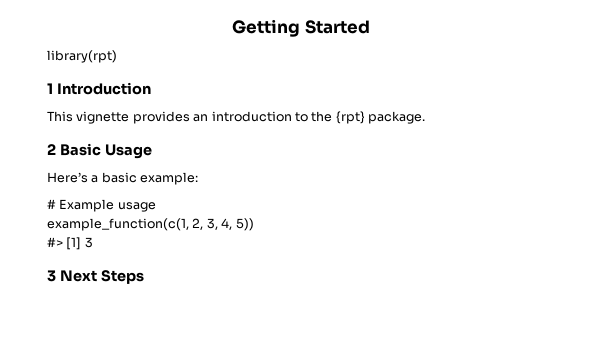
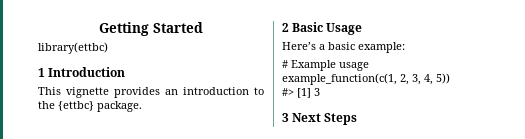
[47,50,117,63] library(rpt) -> [38,42,108,54] library(ettbc)
[335,111,365,124] {rpt} -> [58,101,94,111] {ettbc}

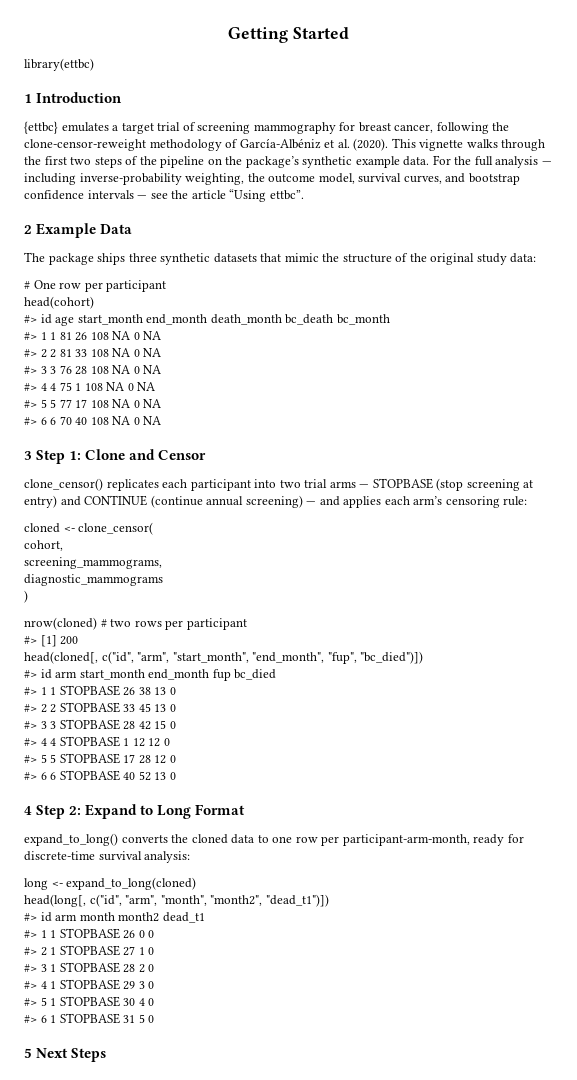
[38,87,264,98] [38,101,142,112] [282,22,363,35] [282,42,405,53] [282,60,369,71] [282,73,450,85] [282,88,320,98] [282,113,289,122] This vignette provides an introduction to the {ettbc} package. // 2 Basic Usage // Here’s a basic example: // # Example usage // example_function(c(1, 2, 3, 4, 5)) // #> [1] 3 // 3 -> [24,121,510,134] [24,138,546,151] [24,155,552,168] [24,173,520,185] [24,189,304,202] [24,223,133,238] [24,252,537,265] [24,280,167,292] [24,296,94,309] [24,314,390,326] [24,331,162,341] [24,348,162,358] [24,365,162,375] [24,382,156,392] [24,399,162,409] [24,416,162,426] [24,449,207,464] [24,478,534,491] [24,495,528,508] [24,522,154,535] [24,540,63,551] [24,557,162,569] [24,574,163,586] [24,590,28,603] [24,617,247,630] [24,635,79,647] [24,651,424,664] [24,669,277,681] [24,685,176,696] [24,702,176,713] [24,719,176,730] [24,736,170,747] [24,753,176,764] [24,770,176,781] [24,804,246,819] [24,833,524,846] [24,851,191,863] [24,877,197,890] [24,894,329,907] [24,912,205,923] [24,928,155,939] [24,945,155,956] [24,962,155,973] [24,979,155,990] [24,996,155,1007] [24,1013,155,1024] [24,1048,32,1058] {ettbc} emulates a target trial of screening mammography for breast cancer, following the clone-censor-reweight methodology of García-Albéniz et al. (2020). This vignette walks through the first two steps of the pipeline on the package’s synthetic example data. For the full analysis — including inverse-probability weighting, the outcome model, survival curves, and bootstrap confidence intervals — see the article “Using ettbc”. // 2 Example Data // The package ships three synthetic datasets that mimic the structure of the original study data: // # One row per participant // head(cohort) // #> id age start_month end_month death_month bc_death bc_month // #> 1 1 81 26 108 NA 0 NA // #> 2 2 81 33 108 NA 0 NA // #> 3 3 76 28 108 NA 0 NA // #> 4 4 75 1 108 NA 0 NA // #> 5 5 77 17 108 NA 0 NA // #> 6 6 70 40 108 NA 0 NA // 3 Step 1: Clone and Censor // clone_censor() replicates each participant into two trial arms — STOPBASE (stop screening at entry) and CONTINUE (continue annual screening) — and applies each arm’s censoring rule: // cloned <- clone_censor( // cohort, // screening_mammograms, // diagnostic_mammograms // ) // nrow(cloned) # two rows per participant // #> [1] 200 // head(cloned[, c("id", "arm", "start_month", "end_month", "fup", "bc_died")]) // #> id arm start_month end_month fup bc_died // #> 1 1 STOPBASE 26 38 13 0 // #> 2 2 STOPBASE 33 45 13 0 // #> 3 3 STOPBASE 28 42 15 0 // #> 4 4 STOPBASE 1 12 12 0 // #> 5 5 STOPBASE 17 28 12 0 // #> 6 6 STOPBASE 40 52 13 0 // 4 Step 2: Expand to Long Format // expand_to_long() converts the cloned data to one row per participant-arm-month, ready for discrete-time survival analysis: // long <- expand_to_long(cloned) // head(long[, c("id", "arm", "month", "month2", "dead_t1")]) // #> id arm month month2 dead_t1 // #> 1 1 STOPBASE 26 0 0 // #> 2 1 STOPBASE 27 1 0 // #> 3 1 STOPBASE 28 2 0 // #> 4 1 STOPBASE 29 3 0 // #> 5 1 STOPBASE 30 4 0 // #> 6 1 STOPBASE 31 5 0 // 5

